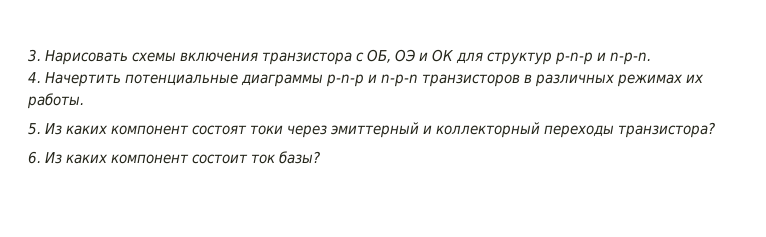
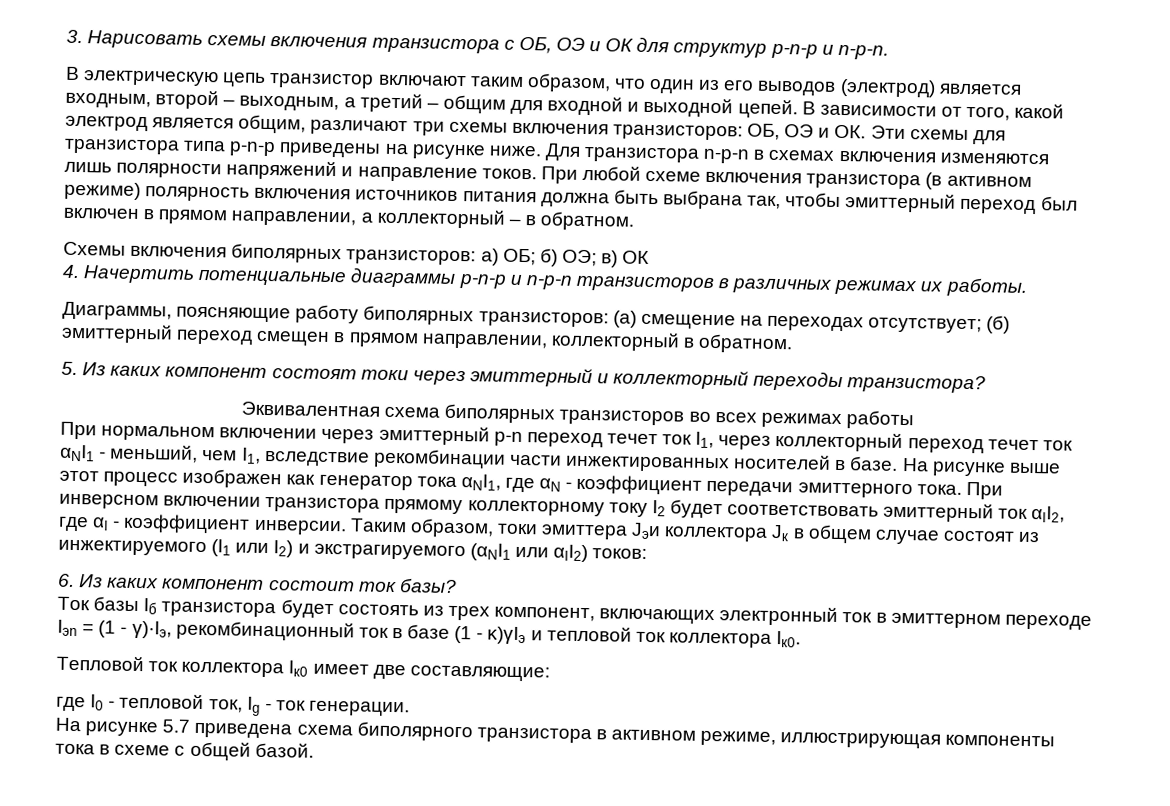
(651, 58) none -> [66,66,1022,98] [65,90,1065,121] [65,114,1006,145] [64,138,1049,165] [64,160,1032,190] [64,181,1078,215] [63,207,635,231] [63,241,650,268] // В электрическую цепь транзистор включают таким образом, что один из его выводов (электрод) является входным, второй – выходным, а третий – общим для входной и выходной цепей. В зависимости от того, какой электрод является общим, различают три схемы включения транзисторов: ОБ, ОЭ и ОК. Эти схемы для транзистора типа р-n-р приведены на рисунке ниже. Для транзистора n-р-n в схемах включения изменяются лишь полярности напряжений и направление токов. При любой схеме включения транзистора (в активном режиме) полярность включения источников питания должна быть выбрана так, чтобы эмиттерный переход был включен в прямом направлении, а коллекторный – в обратном. // Схемы включения биполярных транзисторов: а) ОБ; б) ОЭ; в) ОК
(84, 101) none -> [62,301,1011,334] [61,323,794,354] // Диаграммы, поясняющие работу биполярных транзисторов: (а) смещение на переходах отсутствует; (б) эмиттерный переход смещен в прямом направлении, коллекторный в обратном.
(715, 130) none -> [241,401,914,430] [60,421,1073,454] [60,444,1061,477] [59,468,1003,500] [59,493,1066,523] [58,513,1041,545] [58,539,648,563] // Эквивалентная схема биполярных транзисторов во всех режимах работы // При нормальном включении через эмиттерный p-n переход течет ток I1, через коллекторный переход течет ток αNI1 - меньший, чем I1, вследствие рекомбинации части инжектированных носителей в базе. На рисунке выше этот процесс изображен как генератор тока αNI1, где αN - коэффициент передачи эмиттерного тока. При инверсном включении транзистора прямому коллекторному току I2 будет соответствовать эмиттерный ток αII2, где αI - коэффициент инверсии. Таким образом, токи эмиттера Jэи коллектора Jк в общем случае состоят из инжектируемого (I1 или I2) и экстрагируемого (αNI1 или αII2) токов:
(320, 157) none -> [57,596,1092,630] [57,619,802,648] [56,655,550,682] [56,693,411,717] [55,717,1056,749] [55,741,314,761] // Ток базы Iб транзистора будет состоять из трех компонент, включающих электронный ток в эмиттерном переходе Iэn = (1 - γ)·Iэ, рекомбинационный ток в базе (1 - κ)γIэ и тепловой ток коллектора Iк0. // Тепловой ток коллектора Iк0 имеет две составляющие: // где I0 - тепловой ток, Ig - ток генерации. // На рисунке 5.7 приведена схема биполярного транзистора в активном режиме, иллюстрирующая компоненты тока в схеме с общей базой.

